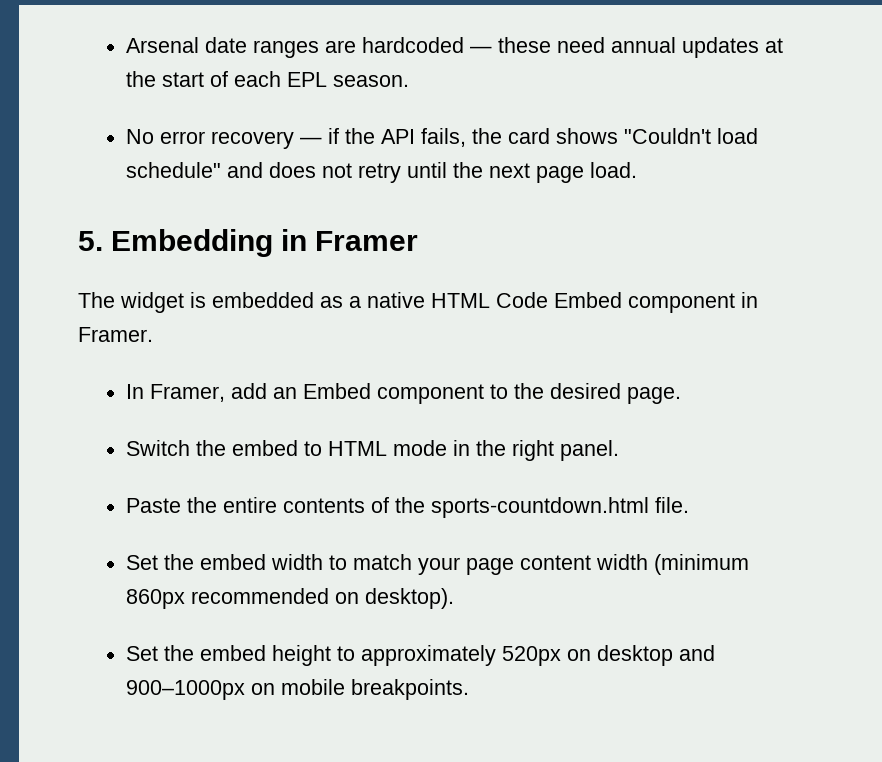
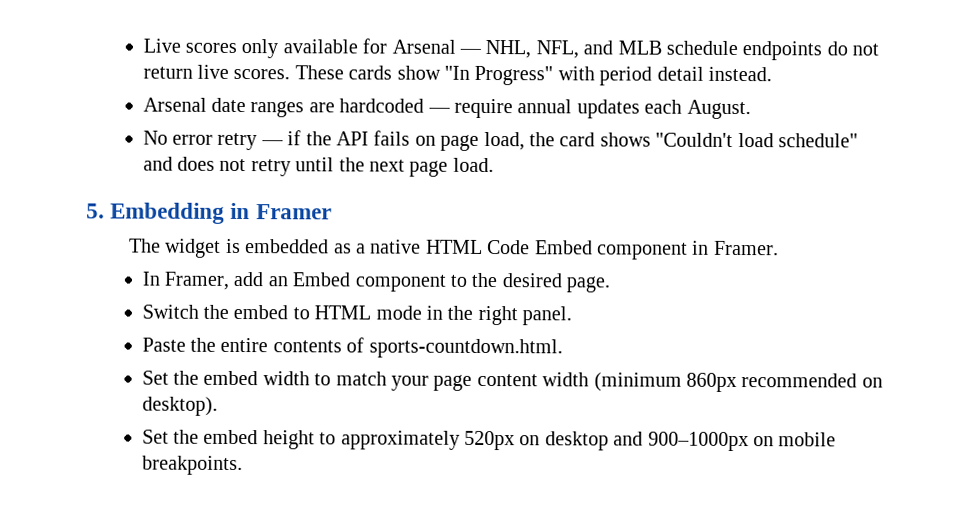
(126, 45) none -> [142,38,880,61] [142,64,773,86] Live scores only available for Arsenal — NHL, NFL, and MLB schedule endpoints do not return live scores. These cards show "In Progress" with period detail instead. //
[498,37,784,58] [126,71,410,87] these need annual updates at the start of each EPL season. -> [454,98,751,120] require annual updates each August.
[211,131,295,149] recovery -> [217,132,258,151] retry
[421,128,467,147] fails, -> [373,130,525,151] fails on page load,
[395,497,690,518] the sports-countdown.html file. -> [368,338,563,359] sports-countdown.html.

